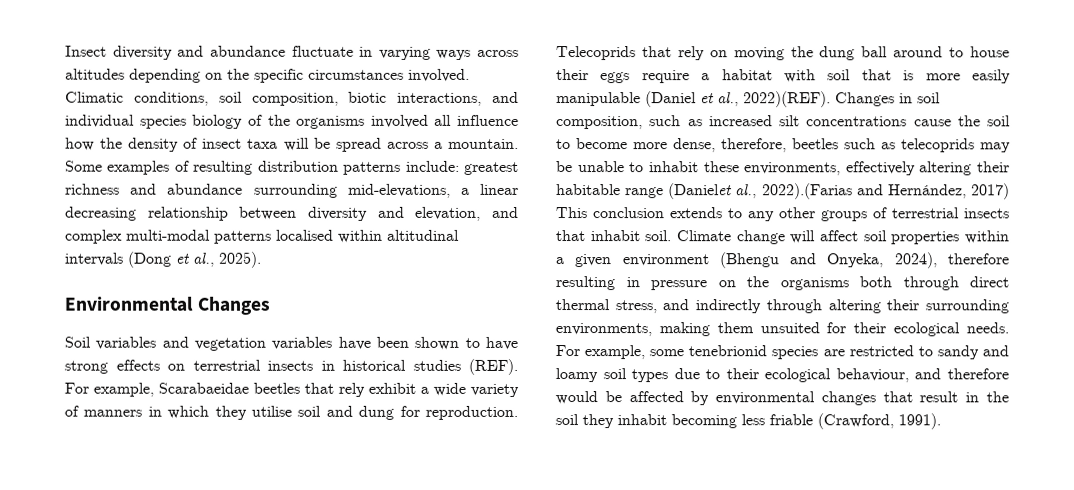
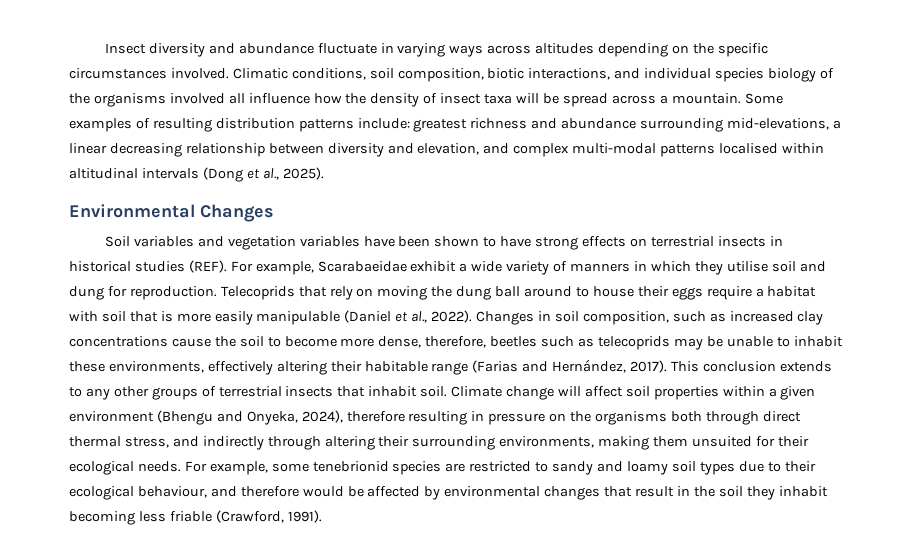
[253,382,365,397] beetles that rely -> (407, 266) none
[743,91,831,108] 2022)(REF). -> [431,310,473,323] 2022).
[779,115,800,127] silt -> [797,311,824,325] clay
[668,183,853,200] (Danielet al., 2022).(Farias -> [472,360,519,373] (Farias
[971,183,1010,200] 2017) -> [630,360,668,373] 2017).

